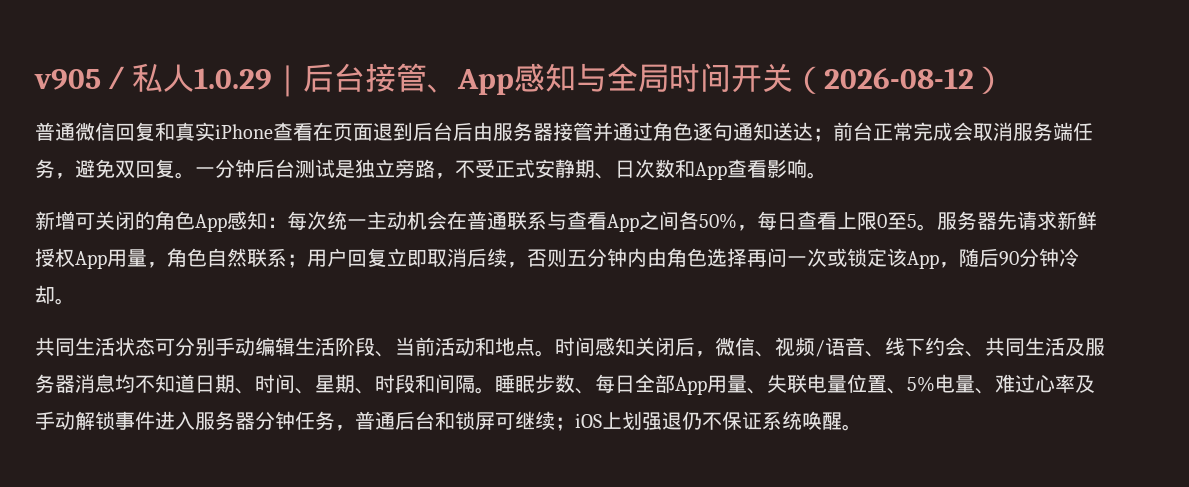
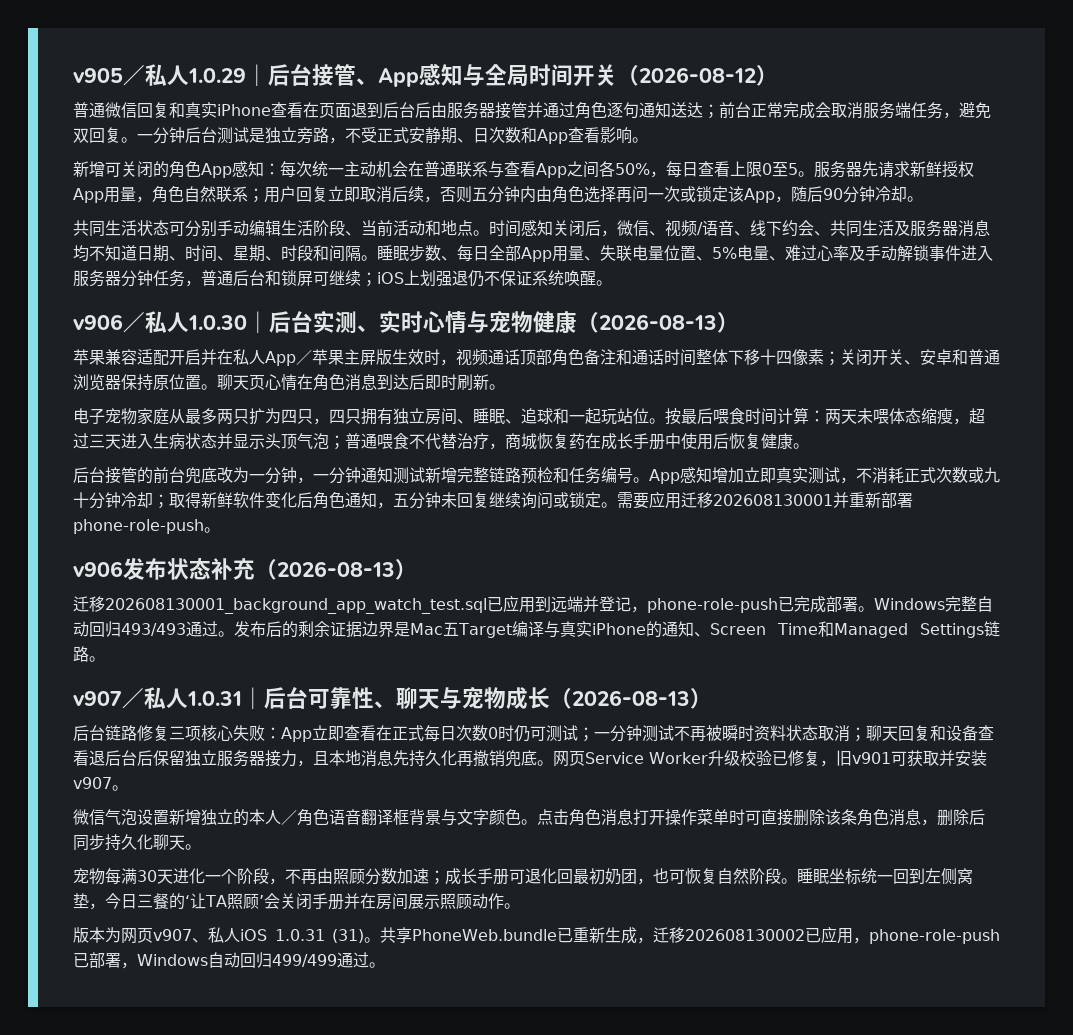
(862, 427) none -> [73,310,739,334] [73,349,1000,366] [73,374,505,391] [73,407,985,425] [73,433,809,450] [73,467,1000,484] [73,491,913,509] [73,519,220,534] [73,557,417,580] [73,595,993,614] [73,621,1000,638] [73,646,105,662] [73,686,712,710] [73,725,994,742] [73,750,987,767] [73,777,128,791] [73,809,985,826] [73,834,201,851] [73,868,973,885] [73,893,520,910] [73,926,1000,944] [73,952,385,969] // v906／私人1.0.30｜后台实测、实时心情与宠物健康（2026-08-13） // 苹果兼容适配开启并在私人App／苹果主屏版生效时，视频通话顶部角色备注和通话时间整体下移十四像素；关闭开关、安卓和普通浏览器保持原位置。聊天页心情在角色消息到达后即时刷新。 // 电子宠物家庭从最多两只扩为四只，四只拥有独立房间、睡眠、追球和一起玩站位。按最后喂食时间计算：两天未喂体态缩瘦，超过三天进入生病状态并显示头顶气泡；普通喂食不代替治疗，商城恢复药在成长手册中使用后恢复健康。 // 后台接管的前台兜底改为一分钟，一分钟通知测试新增完整链路预检和任务编号。App感知增加立即真实测试，不消耗正式次数或九十分钟冷却；取得新鲜软件变化后角色通知，五分钟未回复继续询问或锁定。需要应用迁移202608130001并重新部署phone-role-push。 // v906发布状态补充（2026-08-13） // 迁移202608130001_background_app_watch_test.sql已应用到远端并登记，phone-role-push已完成部署。Windows完整自动回归493/493通过。发布后的剩余证据边界是Mac五Target编译与真实iPhone的通知、Screen Time和Managed Settings链路。 // v907／私人1.0.31｜后台可靠性、聊天与宠物成长（2026-08-13） // 后台链路修复三项核心失败：App立即查看在正式每日次数0时仍可测试；一分钟测试不再被瞬时资料状态取消；聊天回复和设备查看退后台后保留独立服务器接力，且本地消息先持久化再撤销兜底。网页Service Worker升级校验已修复，旧v901可获取并安装v907。 // 微信气泡设置新增独立的本人／角色语音翻译框背景与文字颜色。点击角色消息打开操作菜单时可直接删除该条角色消息，删除后同步持久化聊天。 // 宠物每满30天进化一个阶段，不再由照顾分数加速；成长手册可退化回最初奶团，也可恢复自然阶段。睡眠坐标统一回到左侧窝垫，今日三餐的‘让TA照顾’会关闭手册并在房间展示照顾动作。 // 版本为网页v907、私人iOS 1.0.31 (31)。共享PhoneWeb.bundle已重新生成，迁移202608130002已应用，phone-role-push已部署，Windows自动回归499/499通过。

